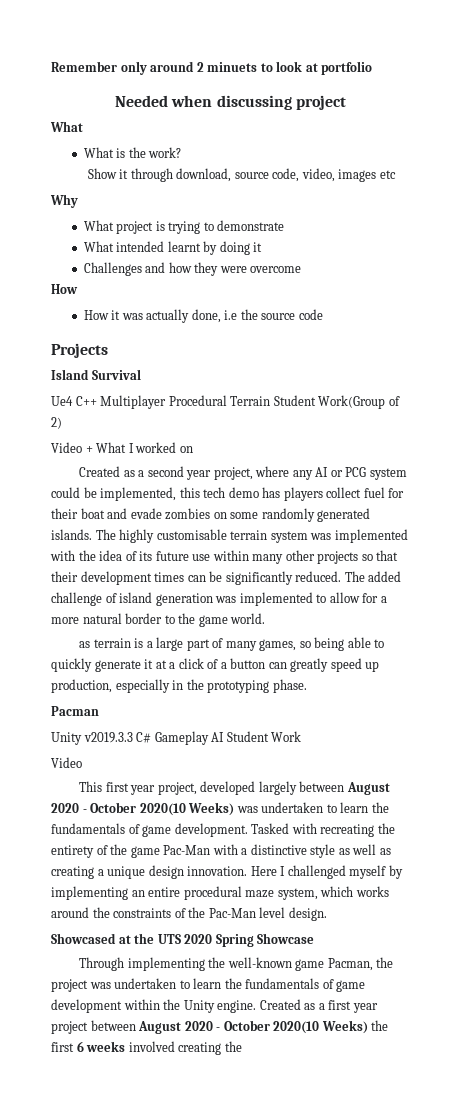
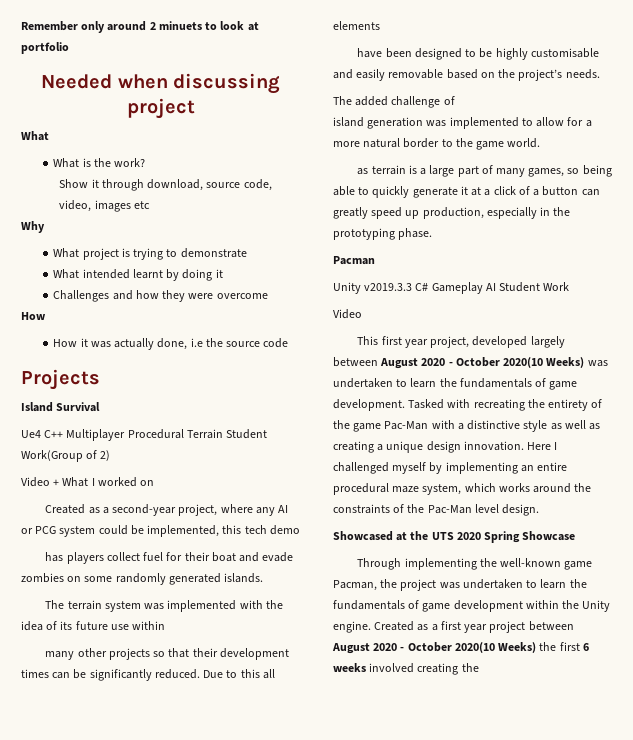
[147,466,212,480] second year -> [112,504,177,516] second-year
(259, 492) none -> (300, 530) //
[95,529,227,543] The highly customisable -> [45,600,65,609] // The
(249, 555) none -> (166, 625) //
(342, 576) none -> [203,669,275,679] [333,21,380,30] [357,48,599,60] [333,69,600,81] Due to this all elements // have been designed to be highly customisable and easily removable based on the project’s needs. //
(117, 598) none -> (455, 100) //

